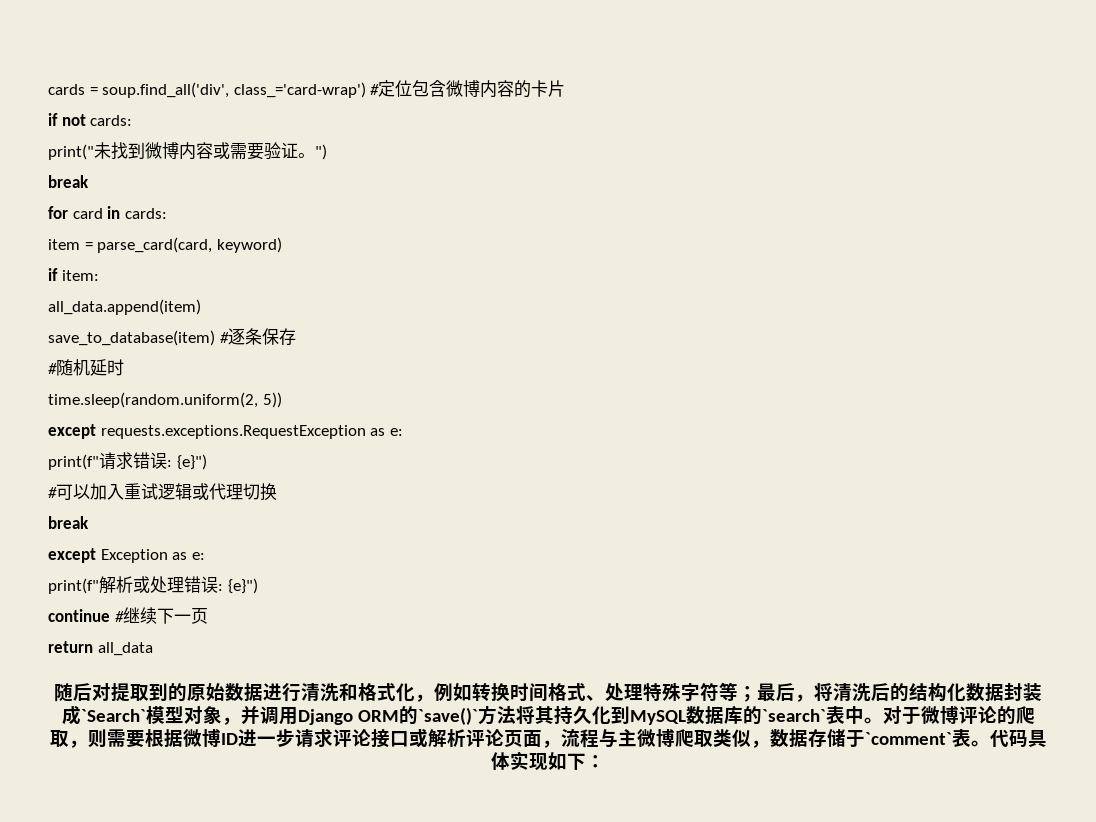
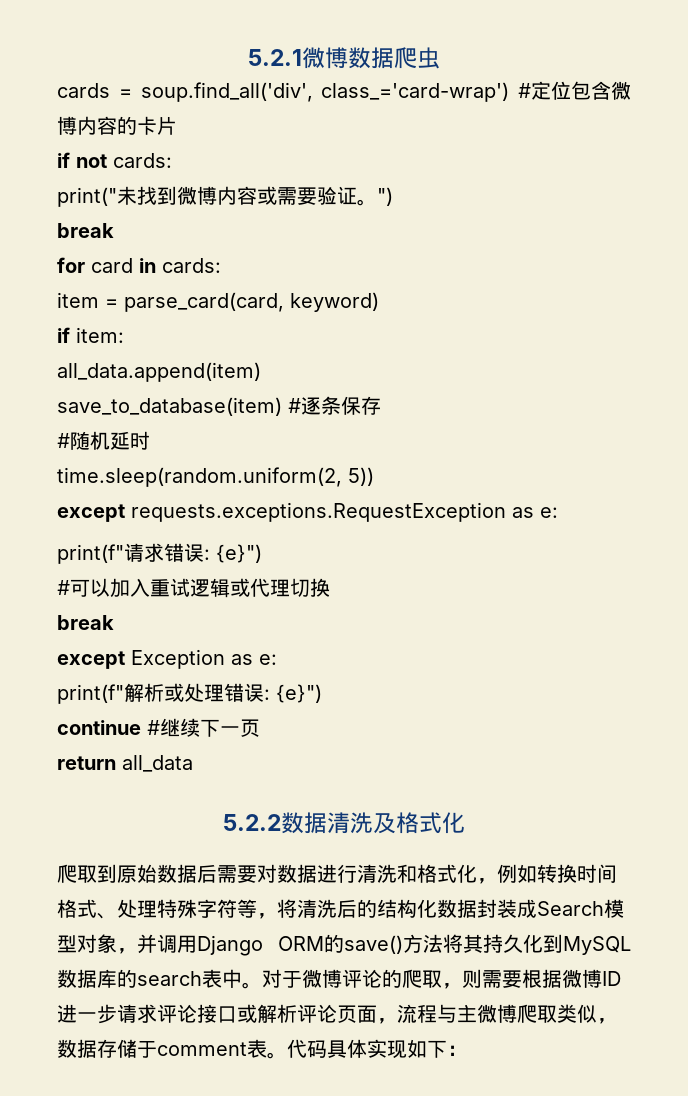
(48, 89) none -> [248,47,440,69] 5.2.1微博数据爬虫 //
[54,682,225,702] 随后对提取到的原始 -> [223,812,465,834] [57,864,277,883] 5.2.2数据清洗及格式化 // 爬取到原始数据后需要对
[738,683,795,702] ；最后 -> (257, 908) none
[80,709,146,722] `Search` -> [537,901,604,916] Search
[417,707,478,725] `save()` -> [344,935,403,954] save()
[761,709,826,722] `search` -> [137,971,202,986] search
[864,732,952,745] `comment` -> [157,1042,247,1056] comment

